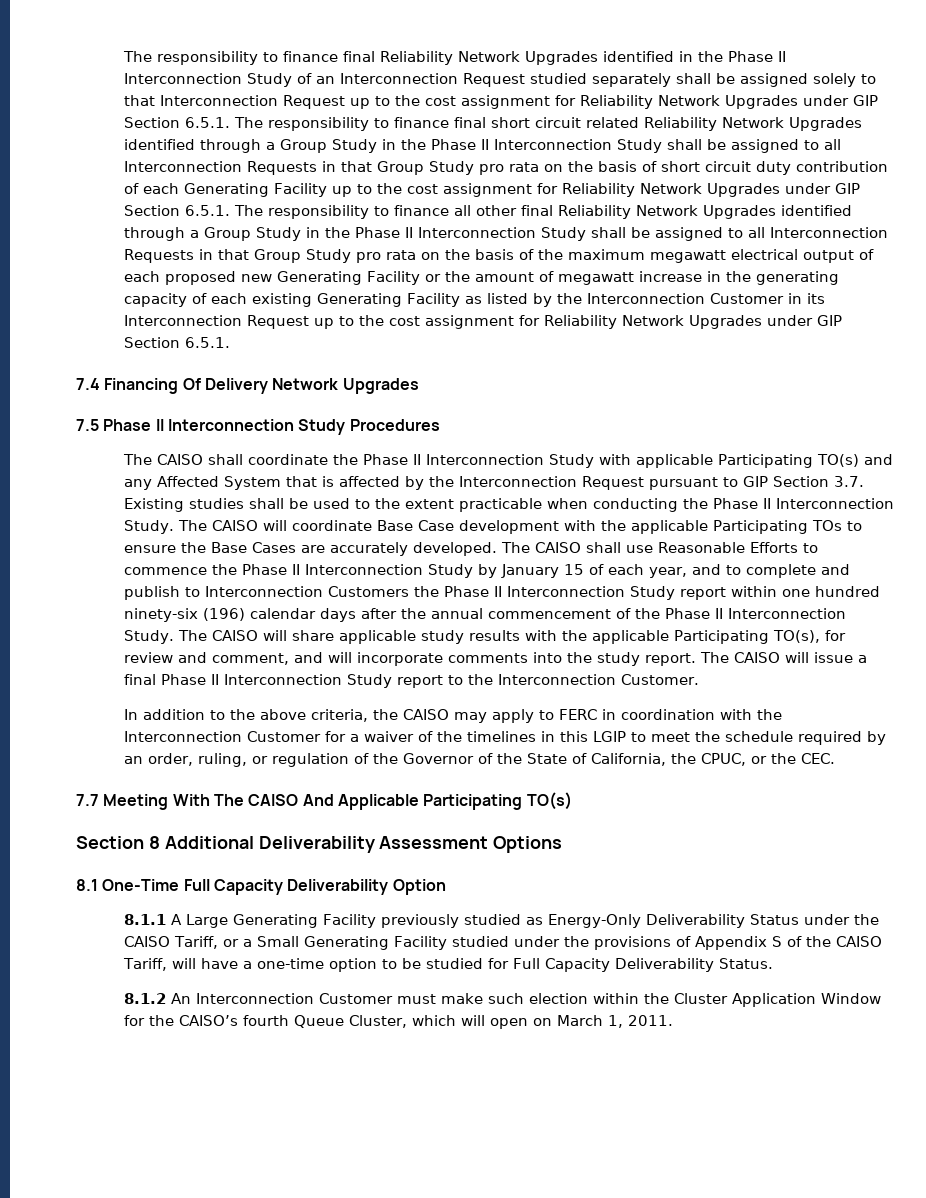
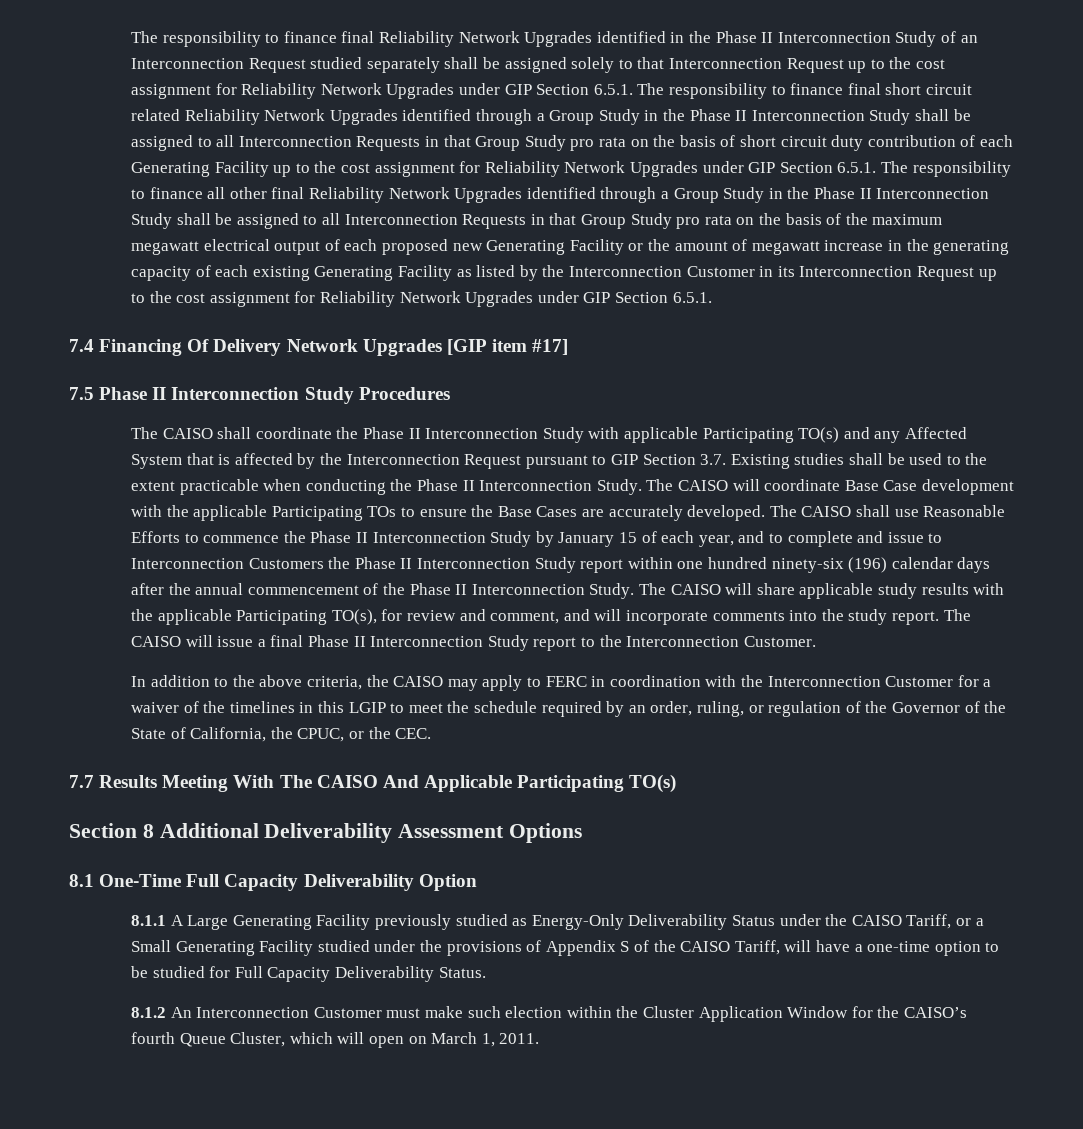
(419, 386) none -> [446,339,569,355] [GIP item #17]
[123,586,180,600] publish -> [887,532,924,543] issue
(99, 800) none -> [99,775,158,788] Results

